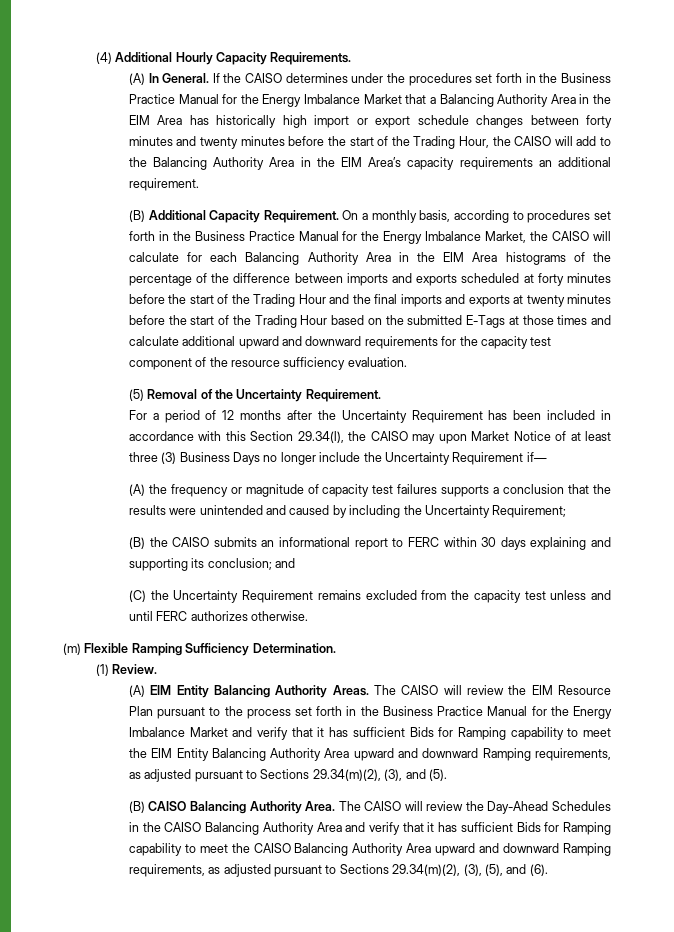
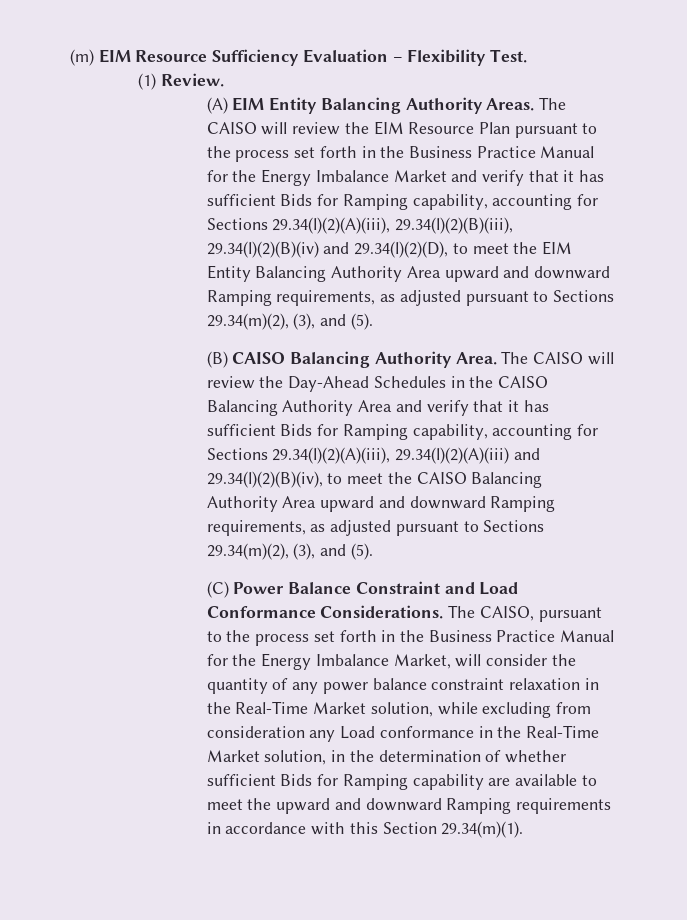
[95,52,352,65] [128,73,611,86] [128,94,611,107] [128,115,612,128] [128,136,611,149] [128,157,612,170] [128,178,199,191] [128,210,611,223] [128,231,612,244] [128,252,611,265] [128,273,612,286] [128,294,612,307] [128,315,611,328] [128,336,552,349] [128,357,407,370] [128,389,381,402] [128,410,611,423] [128,431,612,444] [128,452,547,465] [128,484,612,497] [128,505,567,518] [128,537,611,550] [128,558,296,571] [128,590,611,603] [128,611,309,621] [63,643,336,656] (4) Additional Hourly Capacity Requirements. // (A) In General. If the CAISO determines under the procedures set forth in the Business Practice Manual for the Energy Imbalance Market that a Balancing Authority Area in the EIM Area has historically high import or export schedule changes between forty minutes and twenty minutes before the start of the Trading Hour, the CAISO will add to the Balancing Authority Area in the EIM Area’s capacity requirements an additional requirement. // (B) Additional Capacity Requirement. On a monthly basis, according to procedures set forth in the Business Practice Manual for the Energy Imbalance Market, the CAISO will calculate for each Balancing Authority Area in the EIM Area histograms of the percentage of the difference between imports and exports scheduled at forty minutes before the start of the Trading Hour and the final imports and exports at twenty minutes before the start of the Trading Hour based on the submitted E-Tags at those times and calculate additional upward and downward requirements for the capacity test component of the resource sufficiency evaluation. // (5) Removal of the Uncertainty Requirement. // For a period of 12 months after the Uncertainty Requirement has been included in accordance with this Section 29.34(l), the CAISO may upon Market Notice of at least three (3) Business Days no longer include the Uncertainty Requirement if— // (A) the frequency or magnitude of capacity test failures supports a conclusion that the results were unintended and caused by including the Uncertainty Requirement; // (B) the CAISO submits an informational report to FERC within 30 days explaining and supporting its conclusion; and // (C) the Uncertainty Requirement remains excluded from the capacity test unless and until FERC authorizes otherwise. // (m) Flexible Ramping Sufficiency Determination. -> [70,49,528,66] (m) EIM Resource Sufficiency Evaluation – Flexibility Test.
[510,727,564,740] capability -> [412,194,598,210] [206,217,514,234] [206,241,449,258] capability, accounting for Sections 29.34(l)(2)(A)(iii), 29.34(l)(2)(B)(iii), 29.34(l)(2)(B)(iv) and 29.34(l)(2)(D),
[128,843,182,856] capability -> [412,424,598,440] [206,447,540,464] [206,471,323,488] capability, accounting for Sections 29.34(l)(2)(A)(iii), 29.34(l)(2)(A)(iii) and 29.34(l)(2)(B)(iv),
[484,864,548,876] (5), and (6). -> [320,543,373,560] [206,581,519,598] [206,605,602,622] [206,630,615,646] [206,653,576,670] [206,678,599,694] [206,701,591,718] [206,725,599,742] [206,750,566,765] [206,774,597,790] [206,798,611,814] [206,821,524,838] and (5). // (C) Power Balance Constraint and Load Conformance Considerations. The CAISO, pursuant to the process set forth in the Business Practice Manual for the Energy Imbalance Market, will consider the quantity of any power balance constraint relaxation in the Real-Time Market solution, while excluding from consideration any Load conformance in the Real-Time Market solution, in the determination of whether sufficient Bids for Ramping capability are available to meet the upward and downward Ramping requirements in accordance with this Section 29.34(m)(1).

